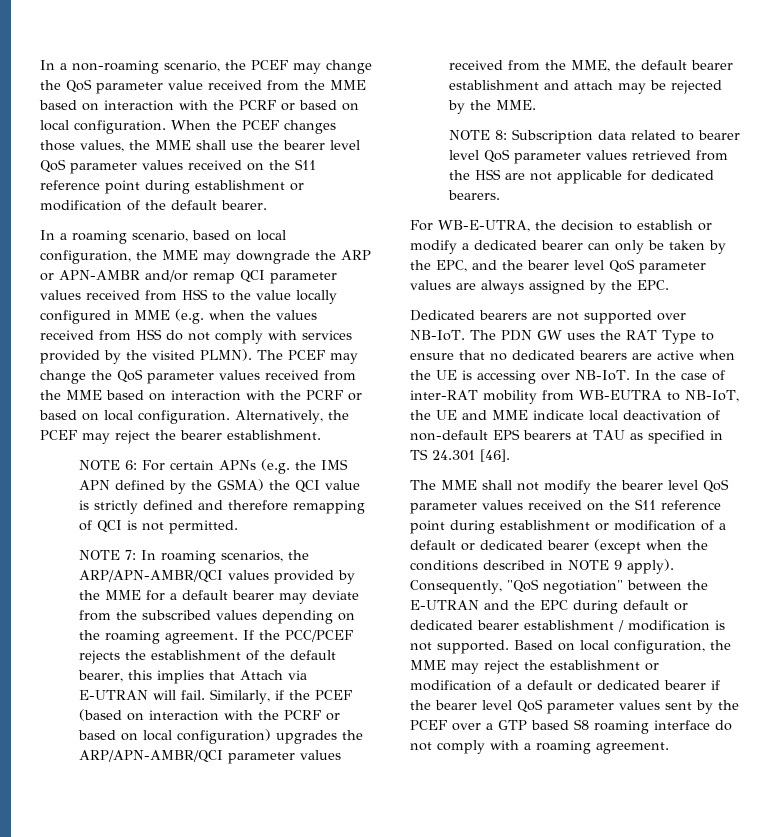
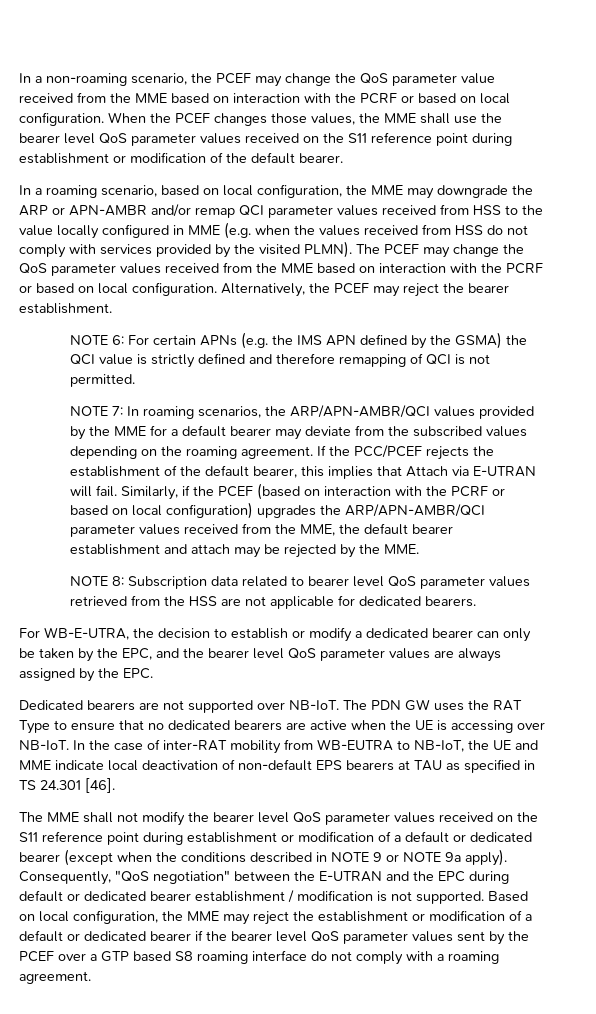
(622, 565) none -> [386,852,461,862] or NOTE 9a

